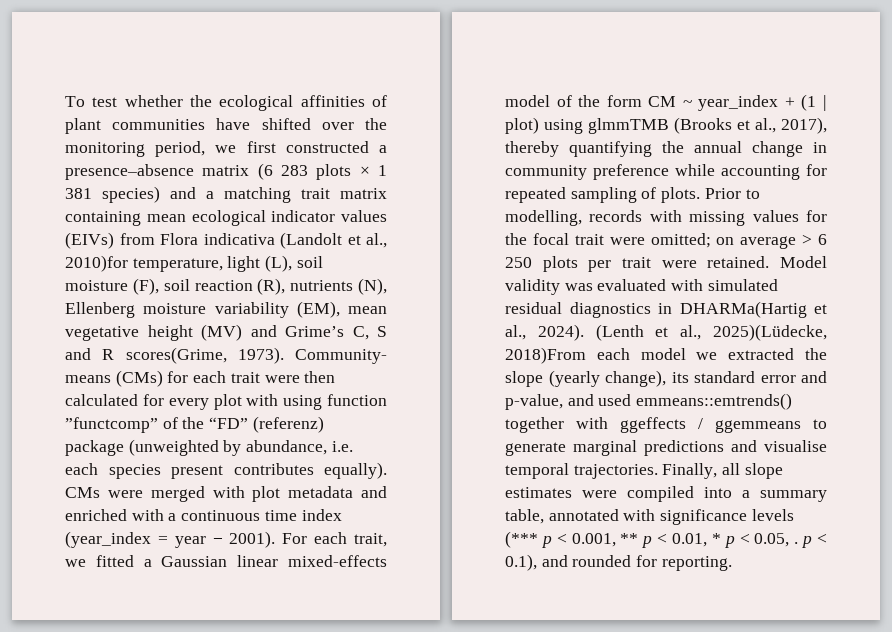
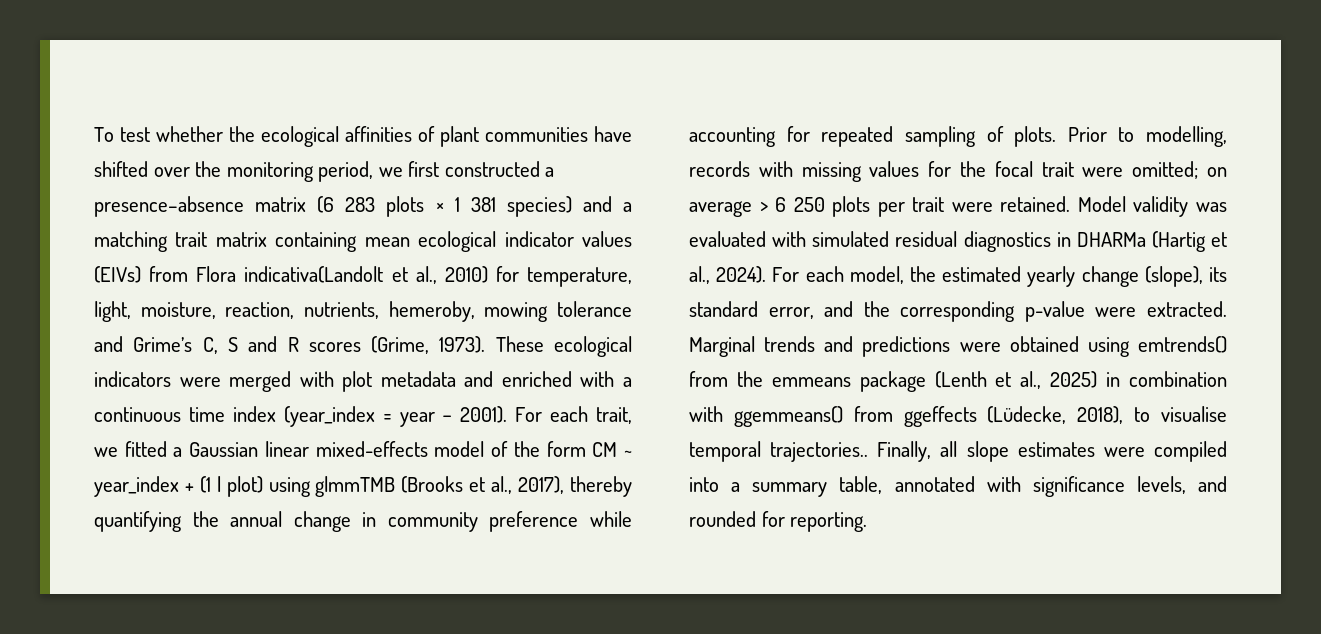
[203,232,387,249] [65,255,323,272] [65,278,387,295] [65,301,387,318] [65,324,242,341] indicativa (Landolt et al., 2010)for temperature, light (L), soil moisture (F), soil reaction (R), nutrients (N), Ellenberg moisture variability (EM), mean vegetative height (MV) -> [244,266,632,287] [94,301,632,322] indicativa(Landolt et al., 2010) for temperature, light, moisture, reaction, nutrients, hemeroby, mowing tolerance
[125,347,387,364] [65,370,336,387] [65,394,387,410] [65,416,324,433] [65,439,353,456] [65,462,387,479] [65,487,100,498] scores(Grime, 1973). Community- means (CMs) for each trait were then calculated for every plot with using function ”functcomp” of the “FD” (referenz) package (unweighted by abundance, i.e. each species present contributes equally). CMs -> [308,336,633,357] [94,371,171,387] scores (Grime, 1973). These ecological indicators
[679,301,807,318] DHARMa(Hartig -> [1076,231,1206,252] DHARMa (Hartig
[595,324,827,341] [505,347,827,364] [505,370,827,387] [505,393,793,410] [505,417,827,433] [505,440,757,456] (Lenth et al., 2025)(Lüdecke, 2018)From each model we extracted the slope (yearly change), its standard error and p-value, and used emmeans::emtrends() together with ggeffects / ggemmeans to generate marginal predictions and -> [772,266,1227,287] [689,301,1227,322] [689,336,1227,357] [689,371,1227,392] [689,406,1151,427] For each model, the estimated yearly change (slope), its standard error, and the corresponding p-value were extracted. Marginal trends and predictions were obtained using emtrends() from the emmeans package (Lenth et al., 2025) in combination with ggemmeans() from ggeffects (Lüdecke, 2018), to
[573,464,658,479] trajectories. -> [770,442,869,462] trajectories..
[751,509,794,521] [505,531,827,548] [505,554,537,571] levels (*** p < 0.001, ** p < 0.01, * p < 0.05, . p < 0.1), -> [1136,476,1186,494] levels,

